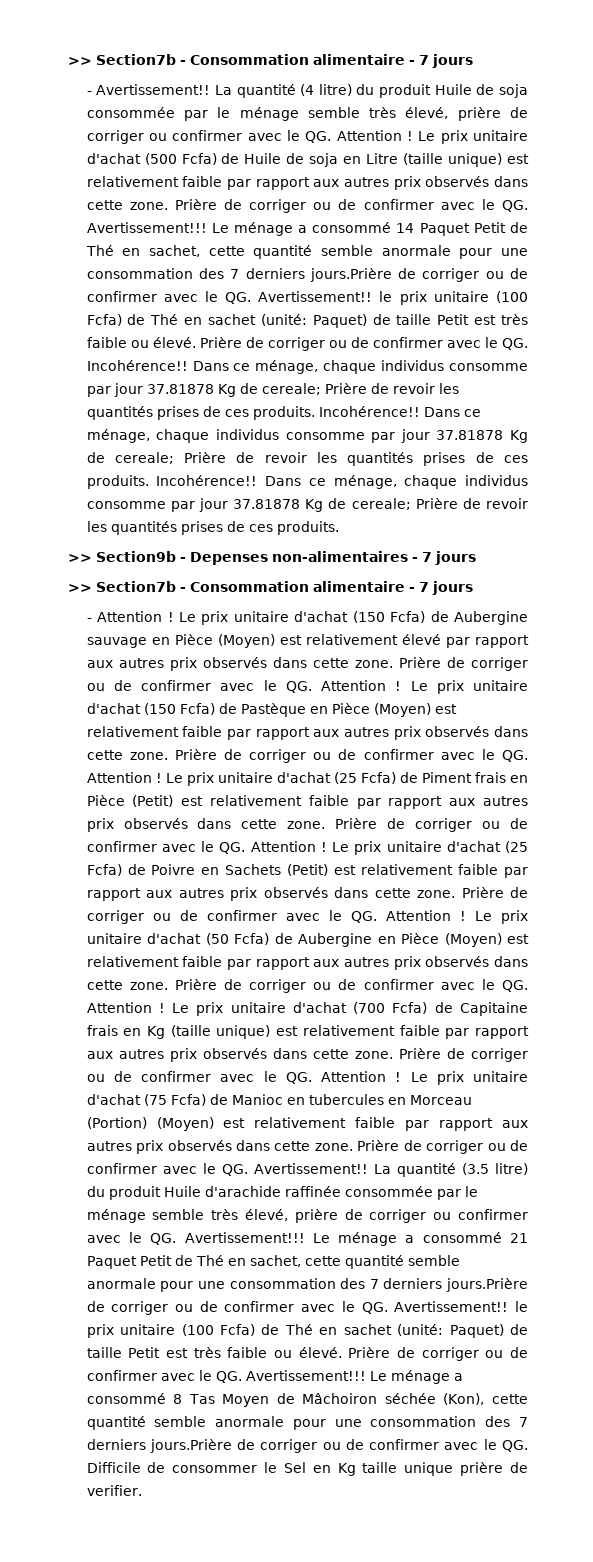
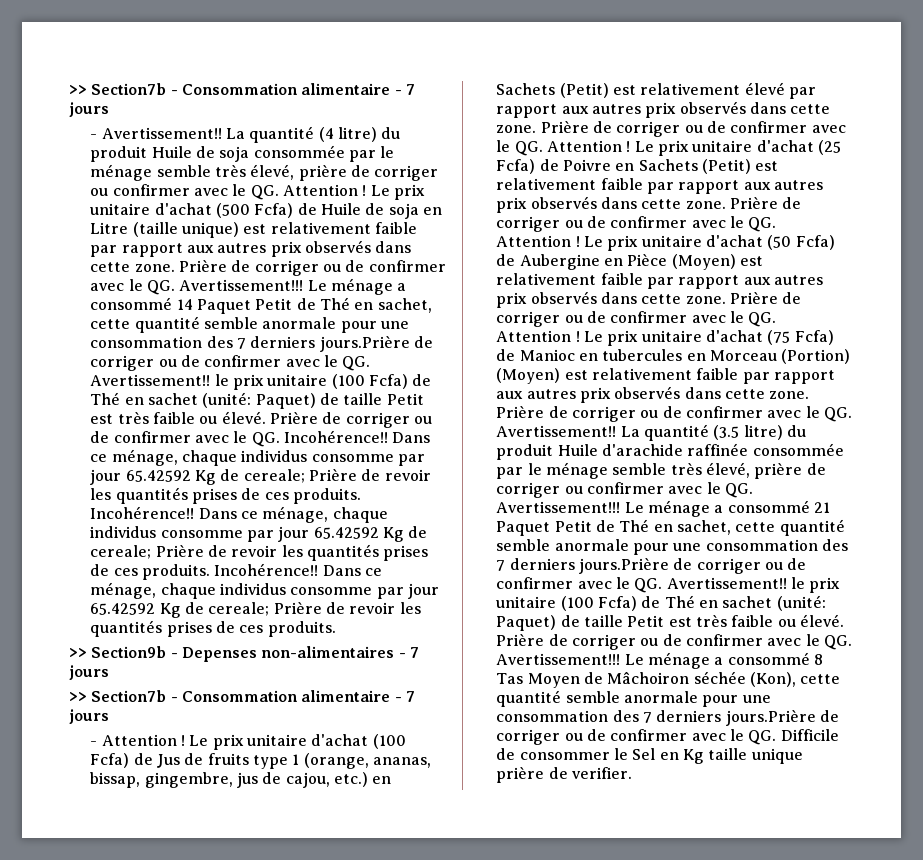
[146,384,214,394] 37.81878 -> [125,470,191,482] 65.42592
[436,430,504,440] 37.81878 -> [313,527,379,539] 65.42592
[233,499,301,509] 37.81878 -> [90,603,156,615] 65.42592
[352,611,529,625] [86,634,275,648] (150 Fcfa) de Aubergine sauvage en Pièce (Moyen) -> [372,734,406,749] [90,753,432,769] [90,772,392,788] [496,83,609,98] (100 Fcfa) de Jus de fruits type 1 (orange, ananas, bissap, gingembre, jus de cajou, etc.) en Sachets (Petit)
[143,703,457,717] [86,726,528,740] [86,749,528,763] [86,772,528,786] [86,795,528,809] [86,818,528,832] [86,841,501,855] (150 Fcfa) de Pastèque en Pièce (Moyen) est relativement faible par rapport aux autres prix observés dans cette zone. Prière de corriger ou de confirmer avec le QG. Attention ! Le prix unitaire d'achat (25 Fcfa) de Piment frais en Pièce (Petit) est relativement faible par rapport aux autres prix observés dans cette zone. Prière de corriger ou de confirmer avec le QG. Attention ! Le prix unitaire d'achat -> (814, 146) none
[353,1002,528,1016] [86,1025,529,1039] [86,1048,528,1062] [86,1071,528,1085] [86,1094,141,1105] (700 Fcfa) de Capitaine frais en Kg (taille unique) est relativement faible par rapport aux autres prix observés dans cette zone. Prière de corriger ou de confirmer avec le QG. Attention ! Le prix unitaire d'achat -> (764, 336) none

